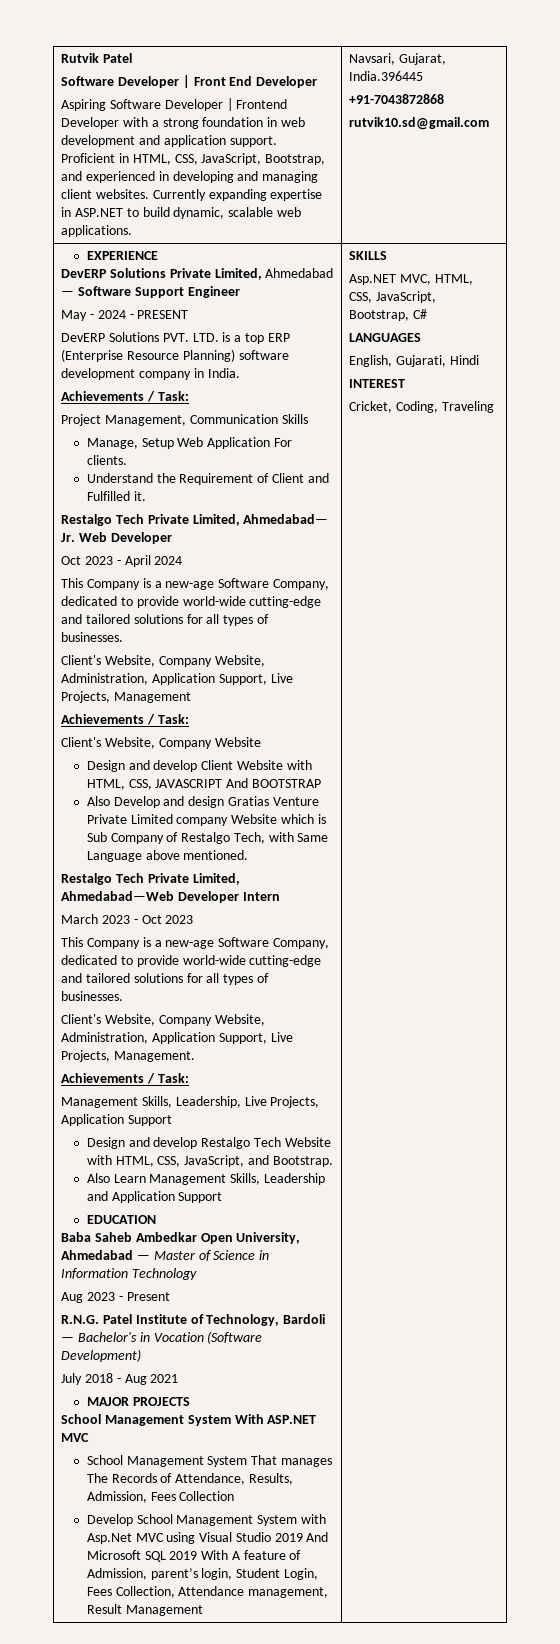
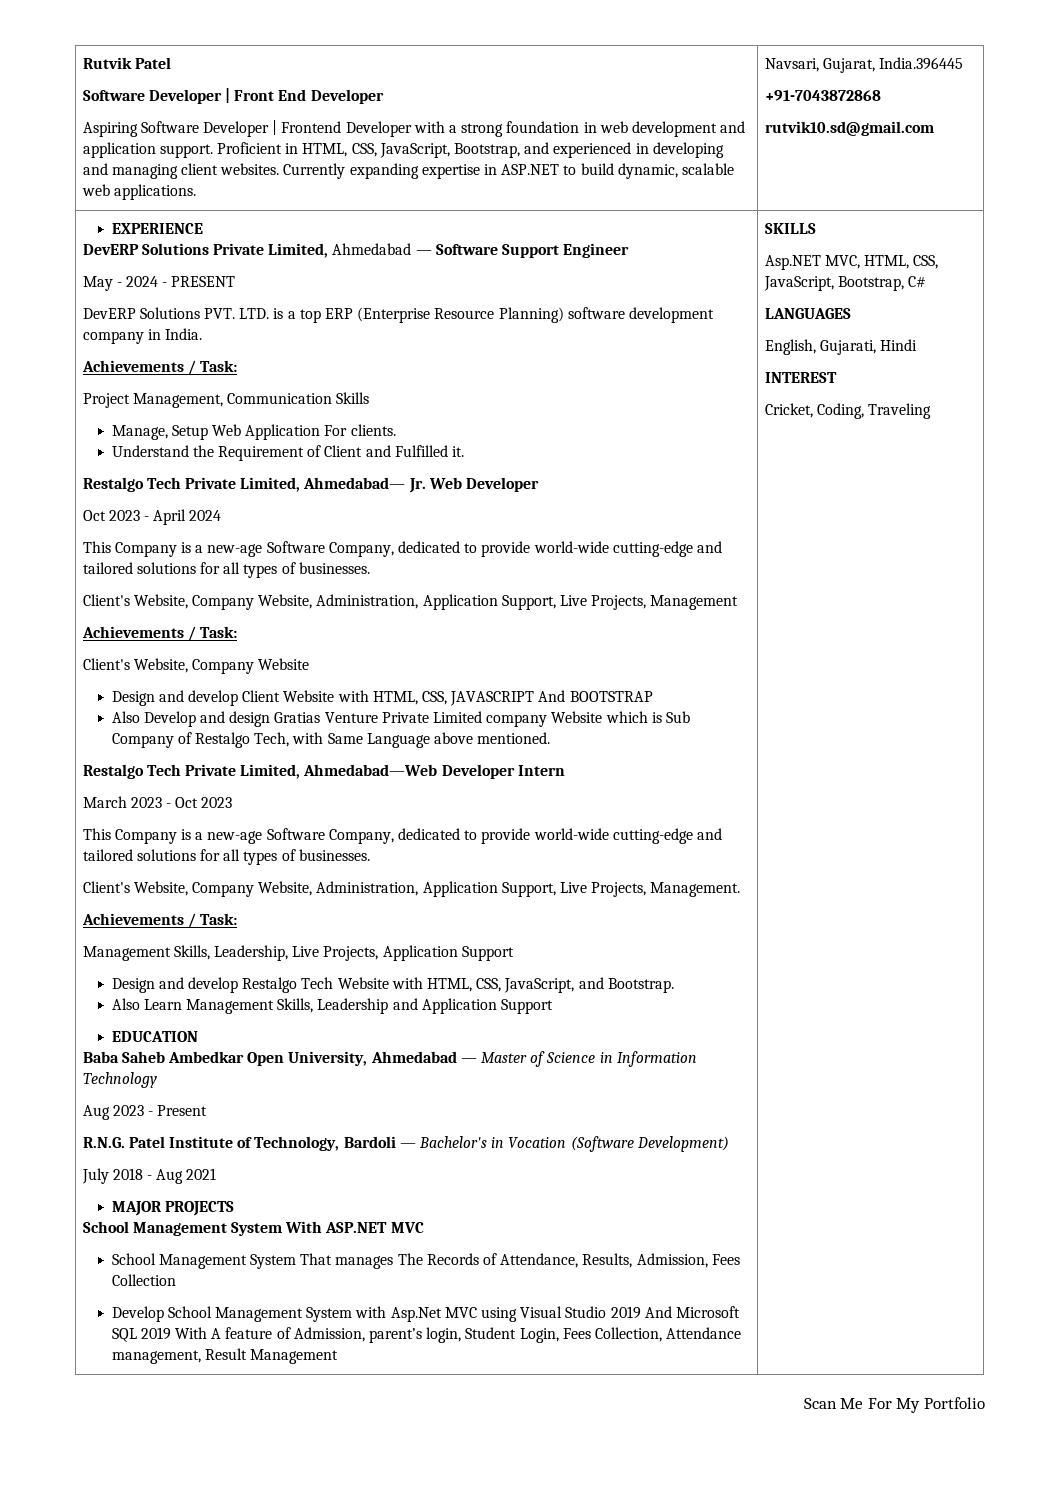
(494, 407) none -> [803,1397,986,1413] // Scan Me For My Portfolio

